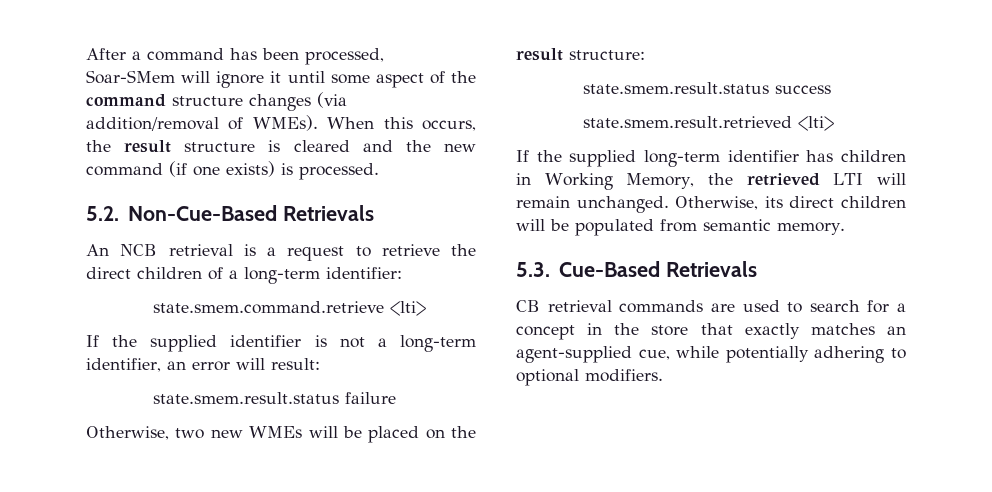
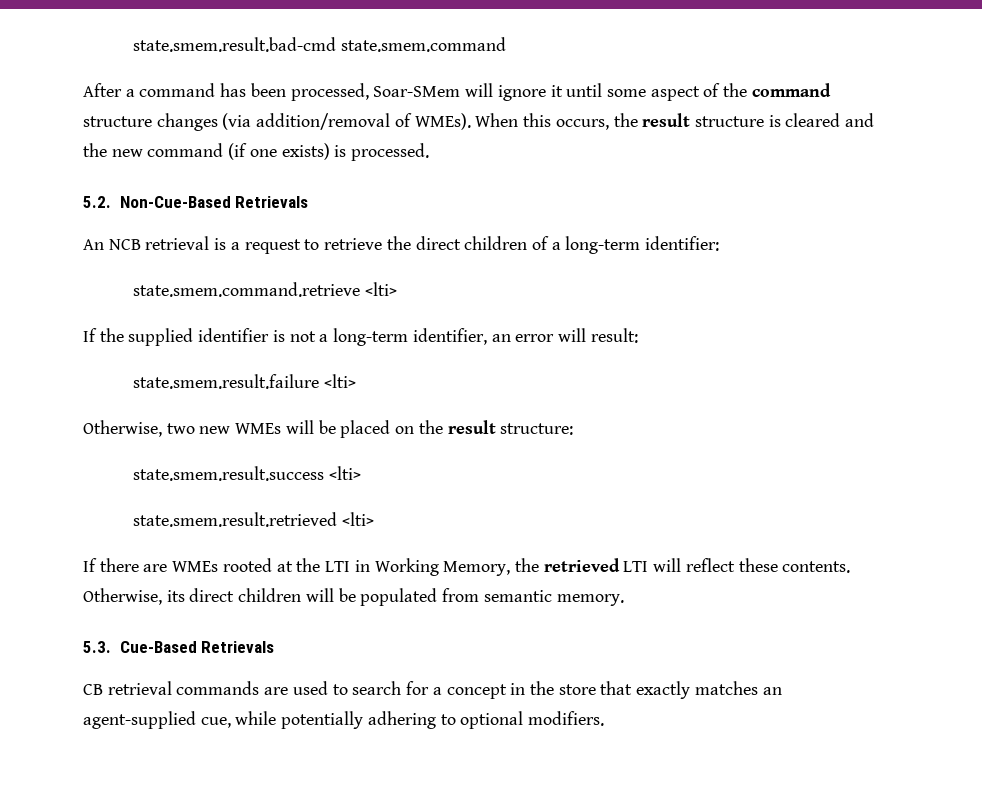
(86, 54) none -> [133,37,507,52] state.smem.result.bad-cmd state.smem.command //
[152,392,396,404] state.smem.result.status failure -> [133,374,357,389] state.smem.result.failure <lti>
[582,82,831,94] state.smem.result.status success -> [133,466,362,481] state.smem.result.success <lti>
[536,150,906,167] the supplied long-term identifier has children -> [99,558,351,572] there are WMEs rooted at the LTI
[516,196,669,213] remain unchanged. -> [685,558,851,573] reflect these contents.

